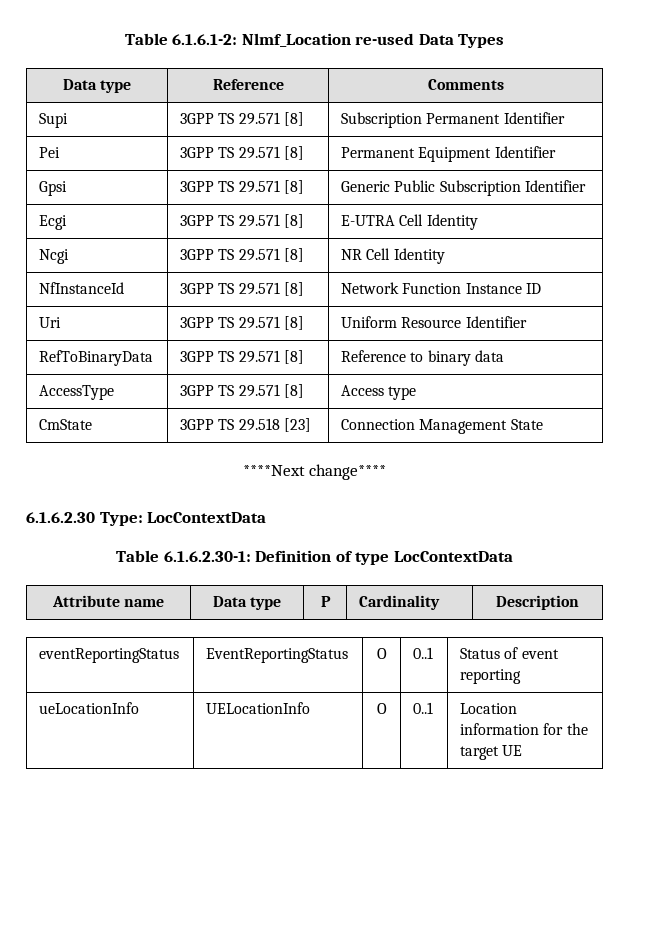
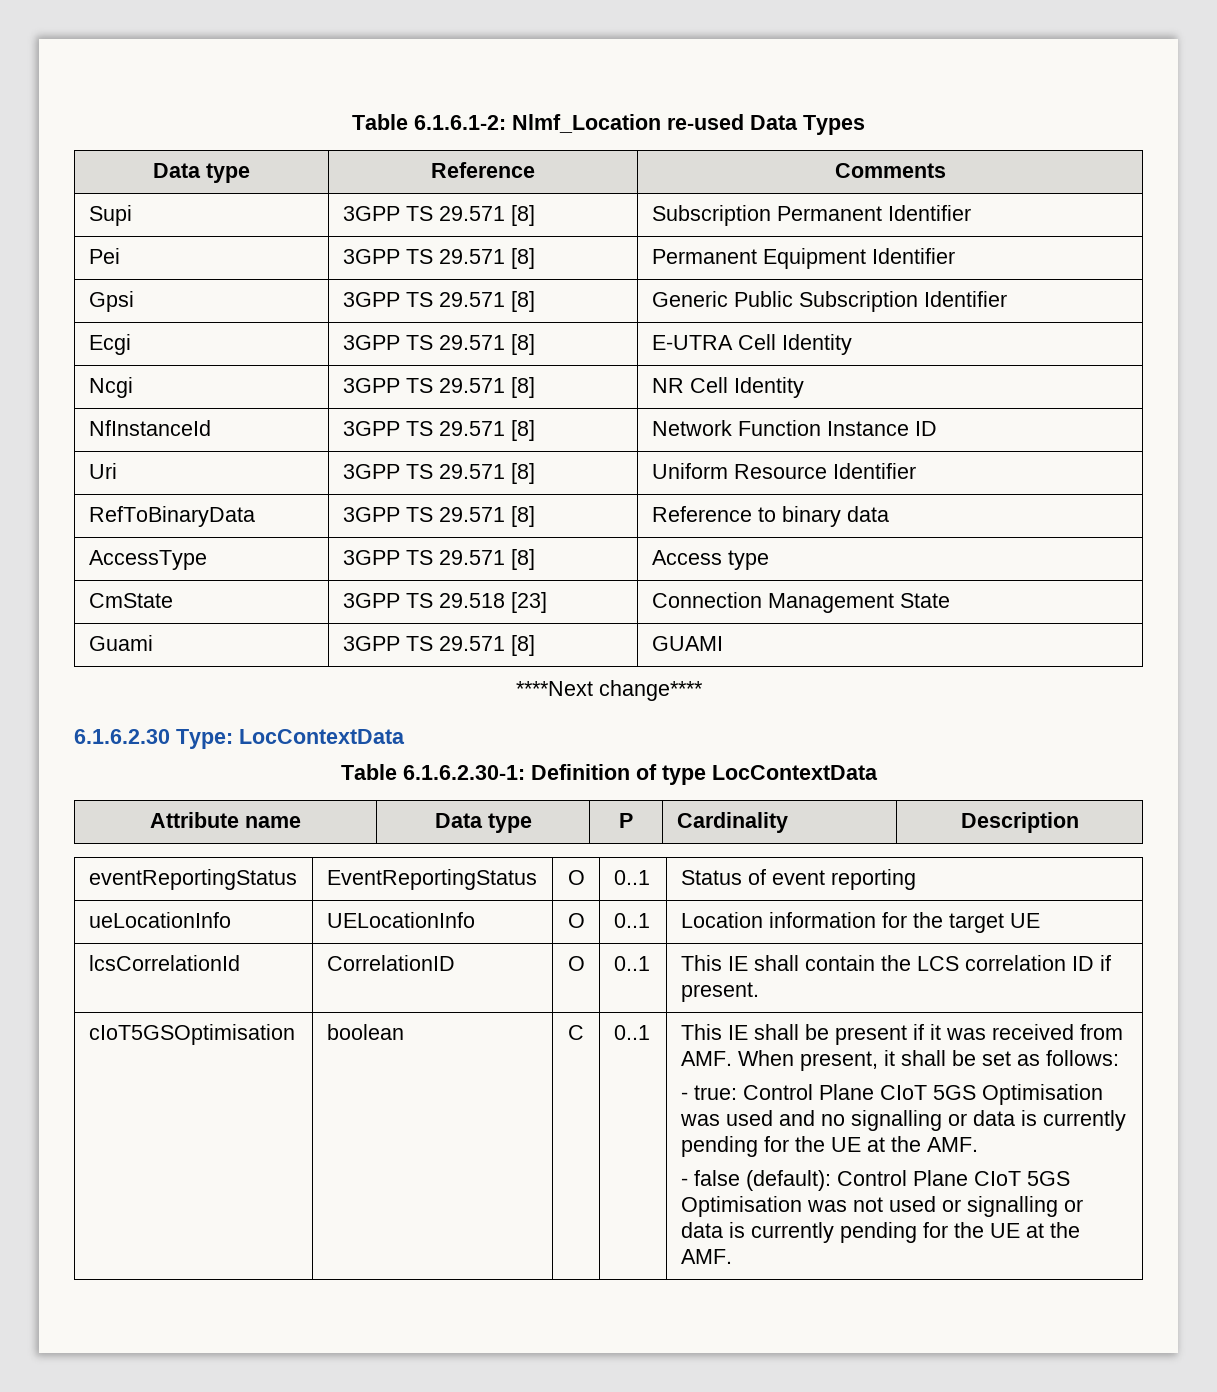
(543, 424) none -> [88,635,153,651] [342,635,535,656] [651,636,723,651] // Guami | 3GPP TS 29.571 [8] | GUAMI
(523, 750) none -> [88,955,240,971] [326,955,455,971] [567,956,585,971] [613,956,650,971] [680,955,1111,971] [680,982,759,1002] [88,1024,295,1045] [326,1024,404,1040] [568,1025,584,1040] [613,1025,650,1040] [680,1024,1123,1045] [680,1050,1119,1071] [680,1084,1103,1105] [679,1110,1126,1131] [680,1136,978,1157] [680,1170,1070,1191] [680,1196,1083,1217] [680,1222,1080,1243] [680,1249,732,1264] // lcsCorrelationId | CorrelationID | O | 0..1 | This IE shall contain the LCS correlation ID if present. // cIoT5GSOptimisation | boolean | C | 0..1 | This IE shall be present if it was received from AMF. When present, it shall be set as follows: // - true: Control Plane CIoT 5GS Optimisation was used and no signalling or data is currently pending for the UE at the AMF. // - false (default): Control Plane CIoT 5GS Optimisation was not used or signalling or data is currently pending for the UE at the AMF.

